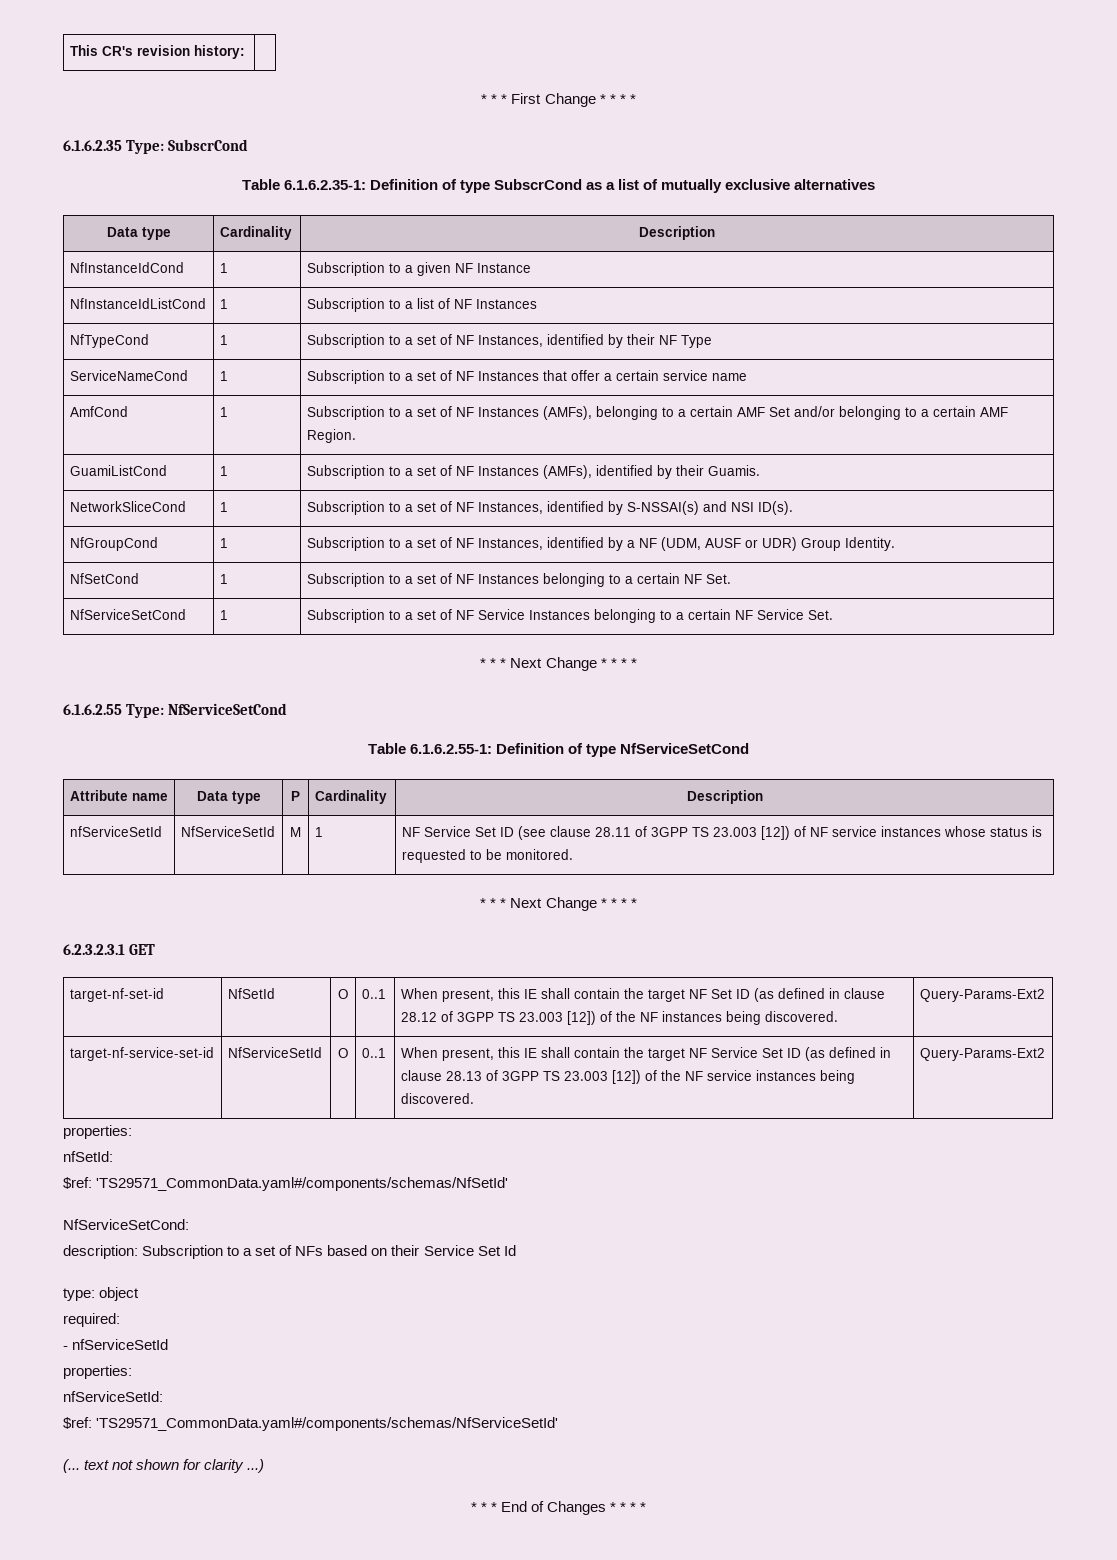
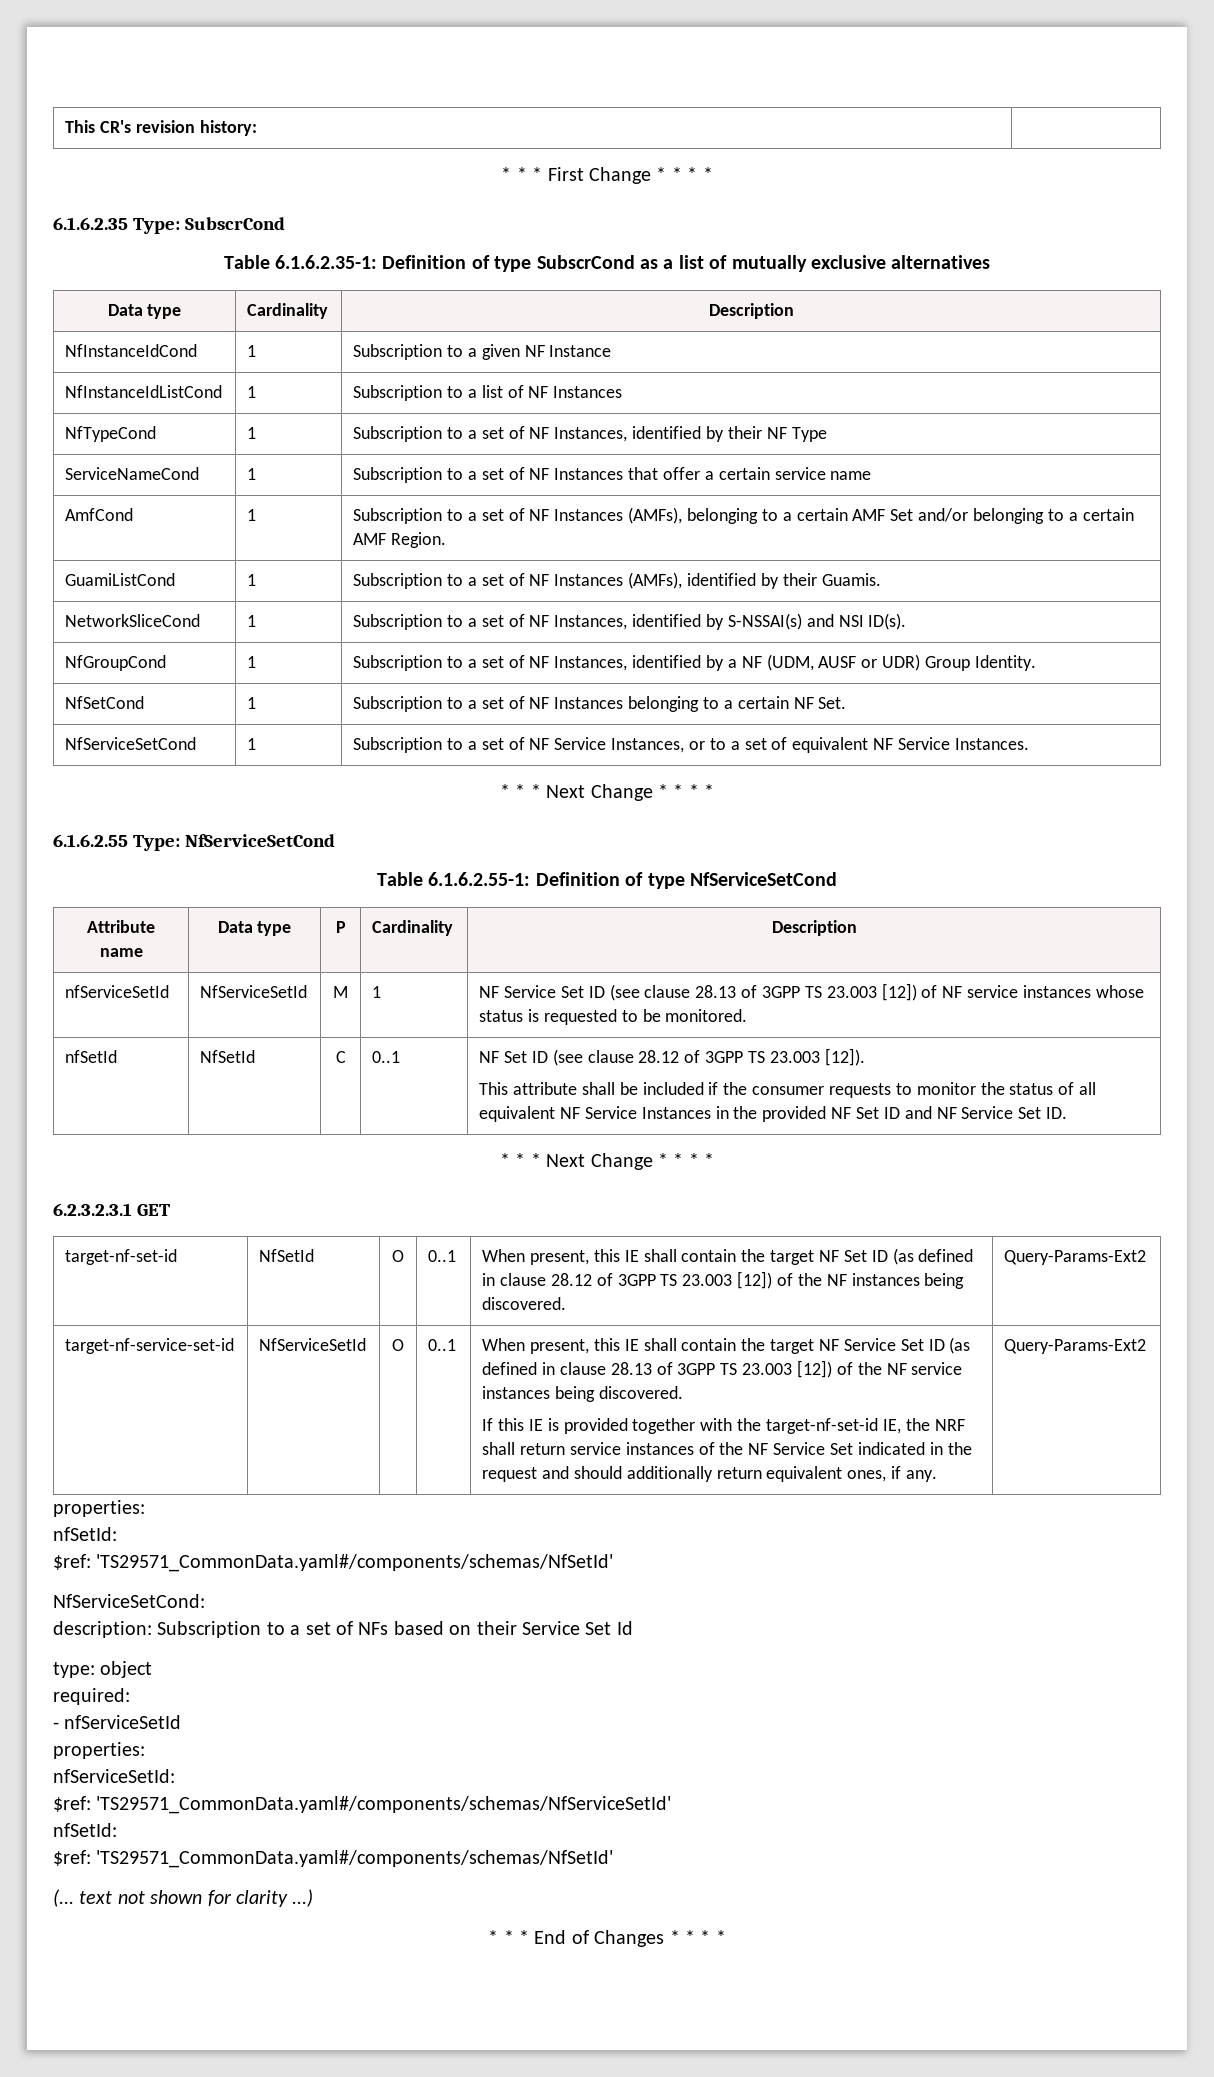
[528,609,833,623] Instances belonging to a certain NF Service Set. -> [611,737,1029,753] Instances, or to a set of equivalent NF Service Instances.
[594,827,631,837] 28.11 -> [695,985,737,998] 28.13
(573, 854) none -> [65,1050,118,1063] [200,1050,256,1063] [335,1051,346,1063] [372,1051,401,1063] [479,1048,865,1066] [479,1082,1097,1098] [479,1106,1068,1122] // nfSetId | NfSetId | C | 0..1 | NF Set ID (see clause 28.12 of 3GPP TS 23.003 [12]). // This attribute shall be included if the consumer requests to monitor the status of all equivalent NF Service Instances in the provided NF Set ID and NF Service Set ID.
(474, 1098) none -> [482,1418,965,1434] [482,1442,972,1455] [482,1466,938,1482] // If this IE is provided together with the target-nf-set-id IE, the NRF shall return service instances of the NF Service Set indicated in the request and should additionally return equivalent ones, if any.
(559, 1424) none -> [53,1823,117,1837] [53,1850,614,1868] // nfSetId: // $ref: 'TS29571_CommonData.yaml#/components/schemas/NfSetId'

